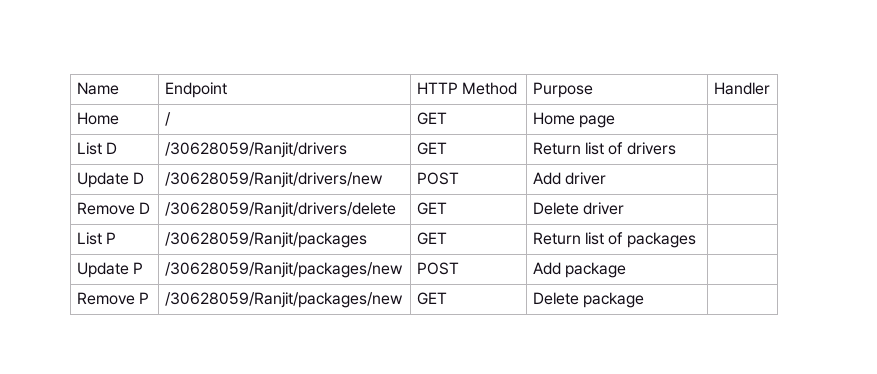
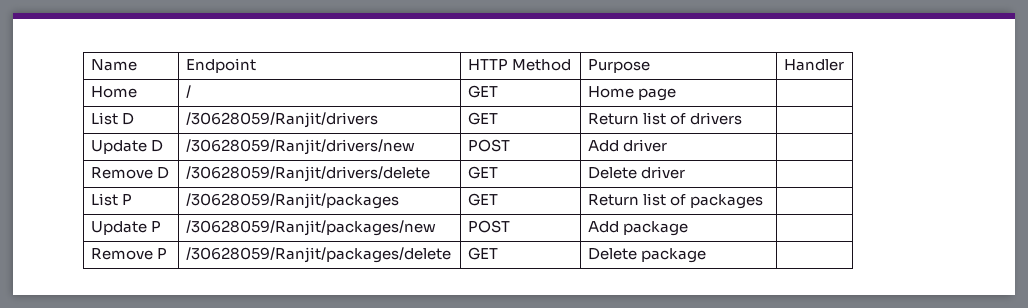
[164,292,403,308] /30628059/Ranjit/packages/new -> [185,247,451,263] /30628059/Ranjit/packages/delete

